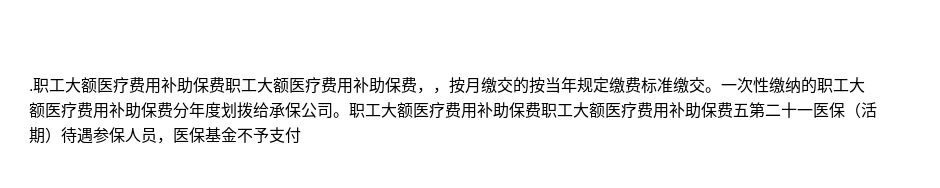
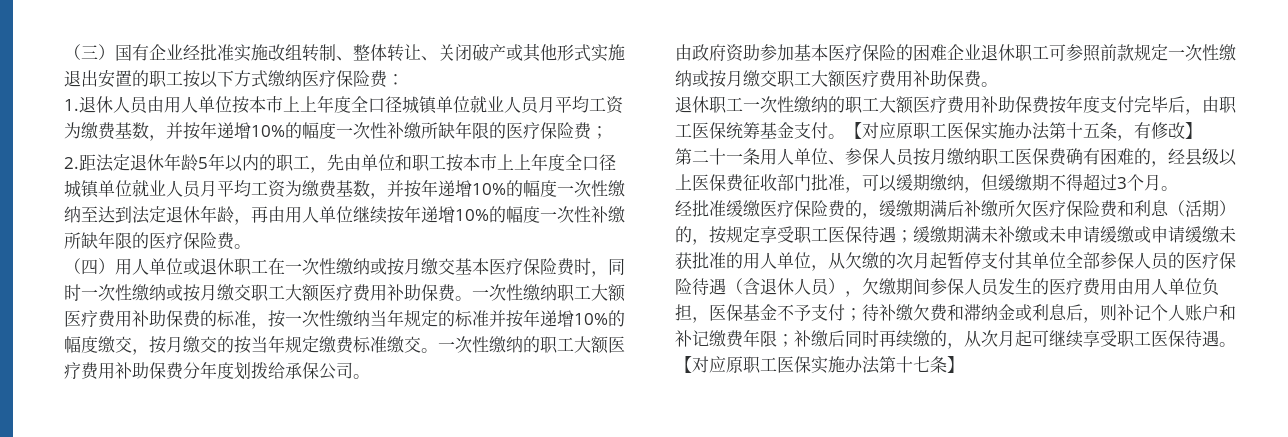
[29,77,433,94] .职工大额医疗费用补助保费职工大额医疗费用补助保费， -> [64,43,625,62] [64,70,404,88] [64,95,624,114] [64,121,608,141] [64,153,616,173] [64,179,625,199] [64,205,625,225] [64,231,251,250] [64,258,625,277] [64,284,626,302] [64,309,625,329] [64,336,132,353] （三）国有企业经批准实施改组转制、整体转让、关闭破产或其他形式实施退出安置的职工按以下方式缴纳医疗保险费： // 1.退休人员由用人单位按本市上上年度全口径城镇单位就业人员月平均工资为缴费基数，并按年递增10%的幅度一次性补缴所缺年限的医疗保险费； // 2.距法定退休年龄5年以内的职工，先由单位和职工按本市上上年度全口径城镇单位就业人员月平均工资为缴费基数，并按年递增10%的幅度一次性缴纳至达到法定退休年龄，再由用人单位继续按年递增10%的幅度一次性补缴所缺年限的医疗保险费。 // （四）用人单位或退休职工在一次性缴纳或按月缴交基本医疗保险费时，同时一次性缴纳或按月缴交职工大额医疗费用补助保费。一次性缴纳职工大额医疗费用补助保费的标准，按一次性缴纳当年规定的标准并按年递增10%的幅度缴交
[349,102,877,119] [29,127,157,144] 职工大额医疗费用补助保费职工大额医疗费用补助保费五第二十一医保（活期）待遇参保人员 -> [675,44,1236,62] [675,70,998,88] [675,95,1237,115] [675,122,1202,141] [675,148,1237,167] [675,173,1178,193] [675,200,1236,219] [675,226,1236,245] [675,251,1236,271] [675,278,1219,297] [675,304,692,321] // 由政府资助参加基本医疗保险的困难企业退休职工可参照前款规定一次性缴纳或按月缴交职工大额医疗费用补助保费。 // 退休职工一次性缴纳的职工大额医疗费用补助保费按年度支付完毕后，由职工医保统筹基金支付。【对应原职工医保实施办法第十五条，有修改】 // 第二十一条用人单位、参保人员按月缴纳职工医保费确有困难的，经县级以上医保费征收部门批准，可以缓期缴纳，但缓缴期不得超过3个月。 // 经批准缓缴医疗保险费的，缓缴期满后补缴所欠医疗保险费和利息（活期）的，按规定享受职工医保待遇；缓缴期满未补缴或未申请缓缴或申请缓缴未获批准的用人单位，从欠缴的次月起暂停支付其单位全部参保人员的医疗保险待遇（含退休人员），欠缴期间参保人员发生的医疗费用由用人单位负担
(301, 135) none -> [845,304,1236,323] [675,329,1236,349] [675,356,964,374] ；待补缴欠费和滞纳金或利息后，则补记个人账户和补记缴费年限；补缴后同时再续缴的，从次月起可继续享受职工医保待遇。【对应原职工医保实施办法第十七条】

